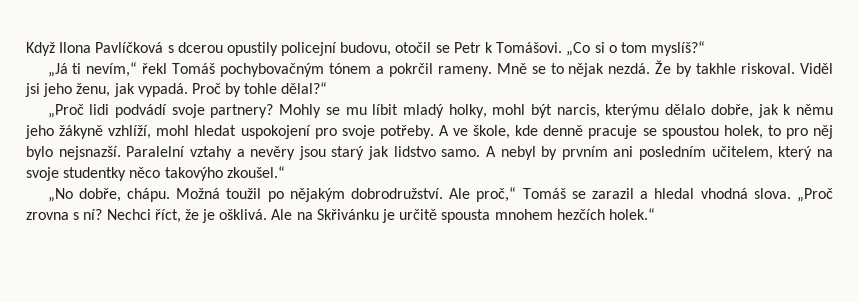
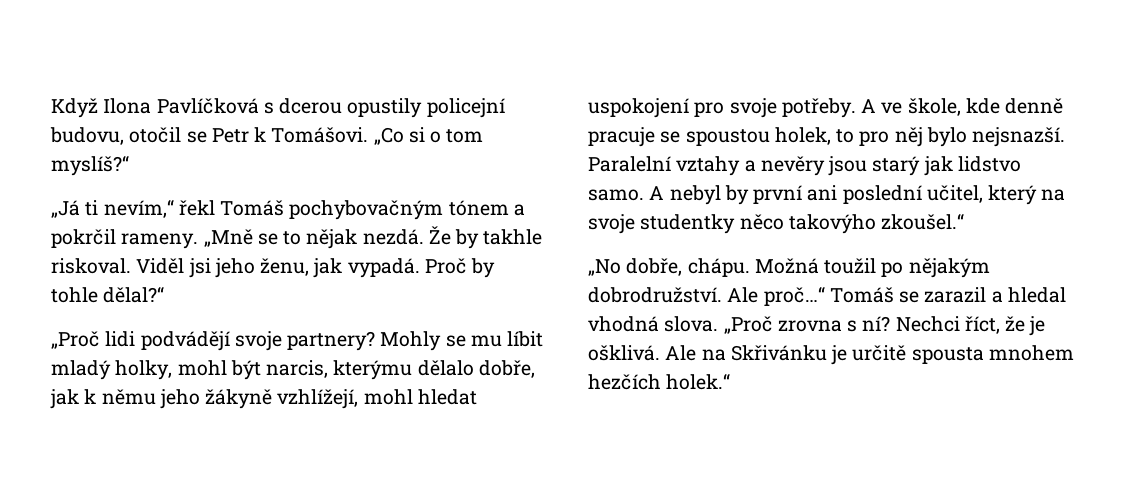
[496,63,527,74] Mně -> [203,229,253,247] „Mně
[114,104,167,118] podvádí -> [140,331,231,351] podvádějí
[108,125,152,139] vzhlíží, -> [277,389,359,409] vzhlížejí,
[561,146,773,160] prvním ani posledním učitelem, -> [753,185,983,204] první ani poslední učitel,
[476,187,517,202] proč,“ -> [763,286,825,306] proč…“

